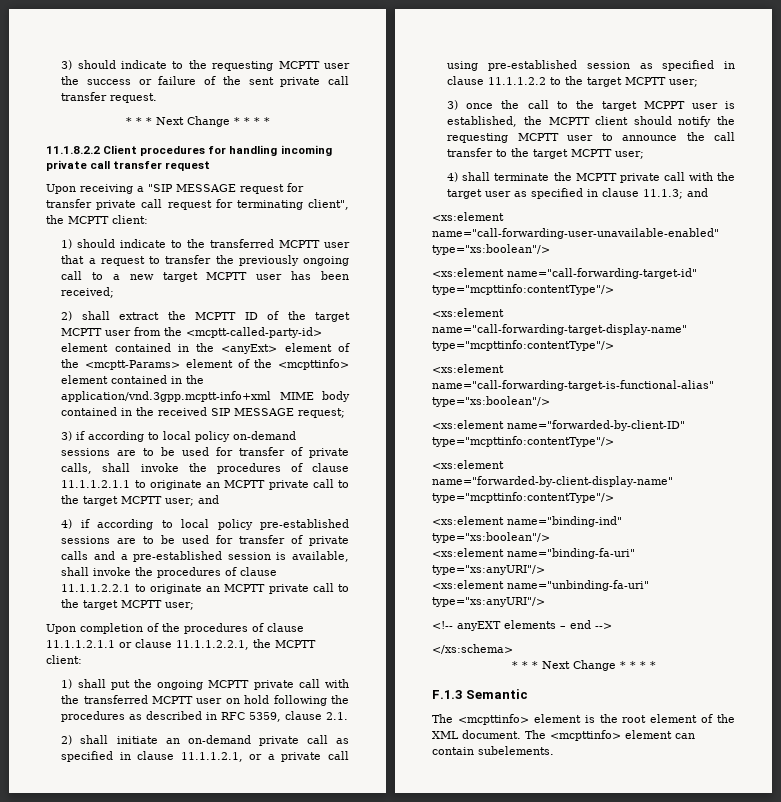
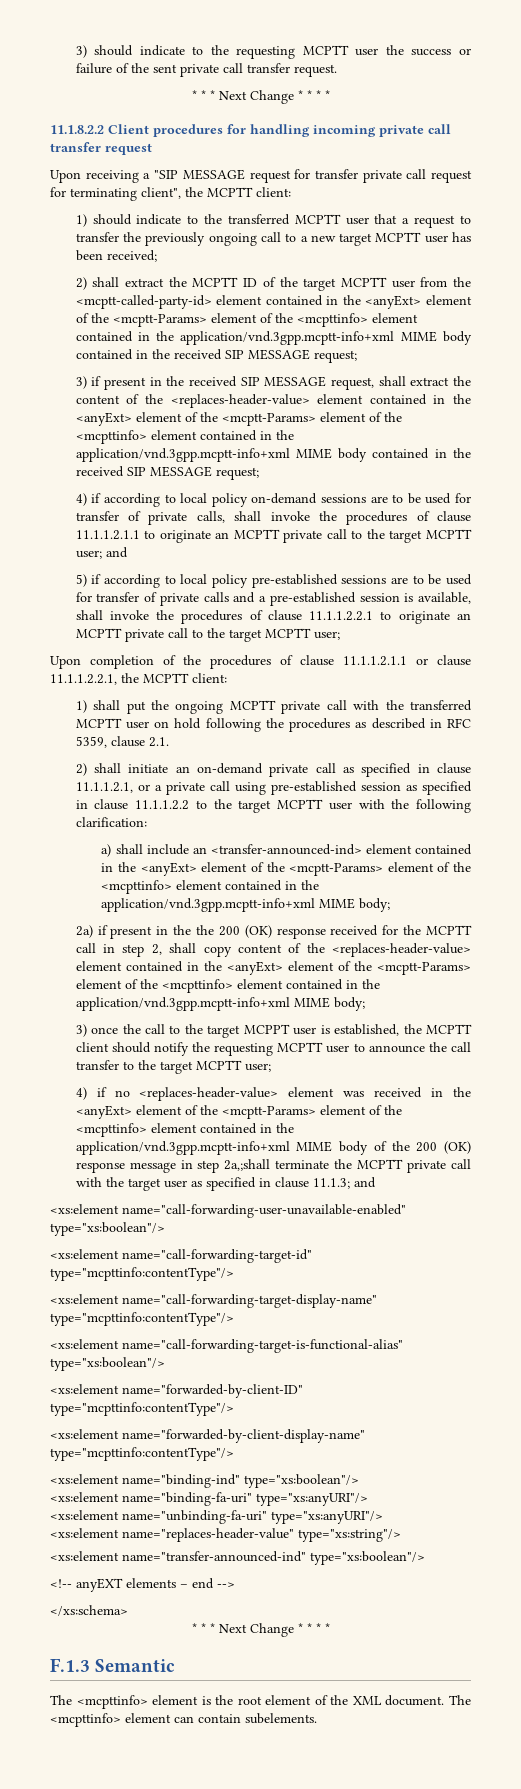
(86, 435) none -> [104,376,471,390] [75,394,471,408] [75,412,402,426] [75,430,294,444] [75,448,472,462] [75,466,259,480] [75,493,102,506] present in the received SIP MESSAGE request, shall extract the content of the <replaces-header-value> element contained in the <anyExt> element of the <mcptt-Params> element of the <mcpttinfo> element contained in the application/vnd.3gpp.mcptt-info+xml MIME body contained in the received SIP MESSAGE request; // 4) if
[61,519,73,529] 4) -> [75,574,87,587] 5)
[669,79,699,87] user; -> [328,799,472,813] [75,817,147,827] [101,844,472,857] [101,862,472,876] [101,880,320,894] [101,898,391,912] [75,925,472,939] [75,943,471,957] [75,961,472,975] [75,979,380,993] [75,997,365,1011] user with the following clarification: // a) shall include an <transfer-announced-ind> element contained in the <anyExt> element of the <mcptt-Params> element of the <mcpttinfo> element contained in the application/vnd.3gpp.mcptt-info+xml MIME body; // 2a) if present in the the 200 (OK) response received for the MCPTT call in step 2, shall copy content of the <replaces-header-value> element contained in the <anyExt> element of the <mcptt-Params> element of the <mcpttinfo> element contained in the application/vnd.3gpp.mcptt-info+xml MIME body;
[462,172,491,181] shall -> [96,1087,472,1101] [75,1105,402,1119] [75,1123,294,1137] [75,1141,471,1155] [75,1159,271,1173] if no <replaces-header-value> element was received in the <anyExt> element of the <mcptt-Params> element of the <mcpttinfo> element contained in the application/vnd.3gpp.mcptt-info+xml MIME body of the 200 (OK) response message in step 2a,;shall
(545, 602) none -> [50,1528,401,1542] [50,1551,425,1565] // <xs:element name="replaces-header-value" type="xs:string"/> // <xs:element name="transfer-announced-ind" type="xs:boolean"/>

